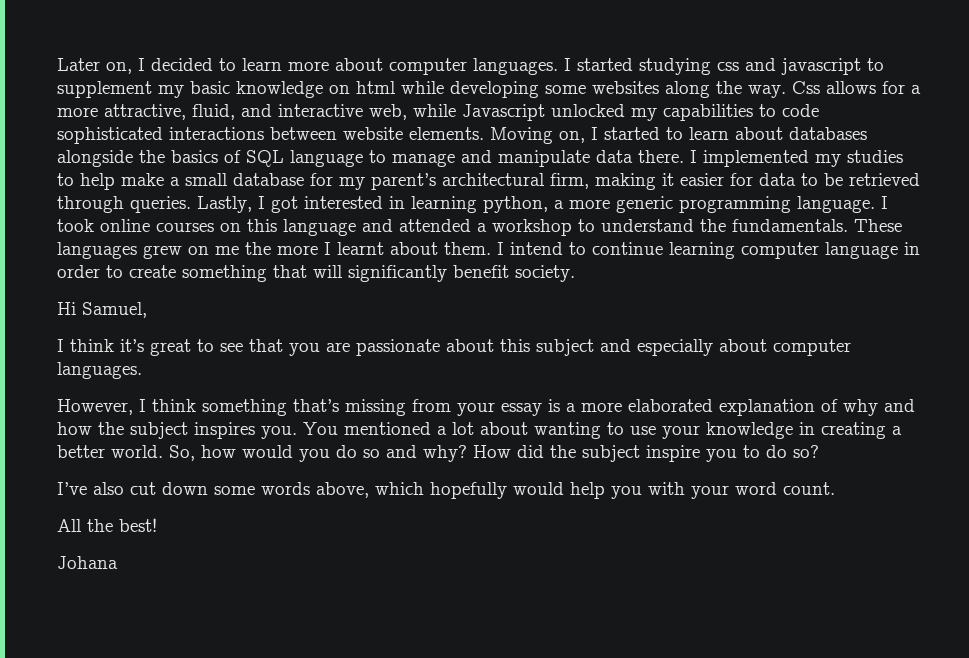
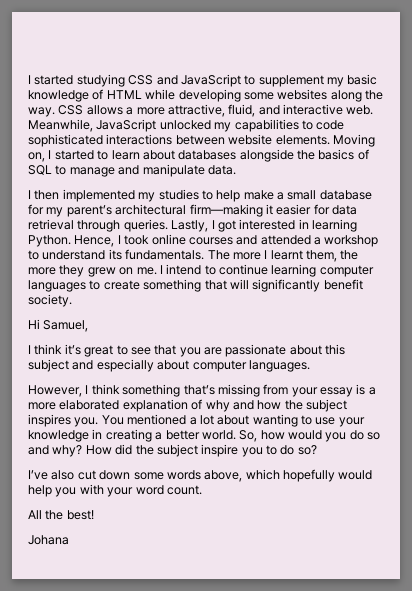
[57,58,861,75] Later on, I decided to learn more about computer languages. I started studying css and javascript -> [28,74,241,87] I started studying CSS and JavaScript
[329,81,396,94] on html -> [92,89,142,100] of HTML
[792,81,905,94] Css allows for -> [58,105,123,115] CSS allows
[369,104,545,121] web, while Javascript -> [346,105,374,115] [28,119,157,132] web. Meanwhile, JavaScript
[290,150,363,167] language -> (52, 170) none
[596,150,697,163] data there. I -> [207,165,236,175] [28,190,60,200] data. // I then
[550,173,656,190] firm, making -> [189,204,263,217] firm—making
[801,173,920,186] to be retrieved -> [28,219,74,230] retrieval
[483,196,875,213] python, a more generic programming language. -> [28,235,115,247] Python. Hence,
[220,219,356,236] on this language -> (233, 241) none
[700,219,902,232] [57,242,491,259] the fundamentals. These languages grew on me the more I learnt about them. -> [108,249,359,262] [28,265,157,277] its fundamentals. The more I learnt them, the more they grew on me.
[825,242,920,259] [57,265,100,278] language in order -> [28,280,86,292] languages

